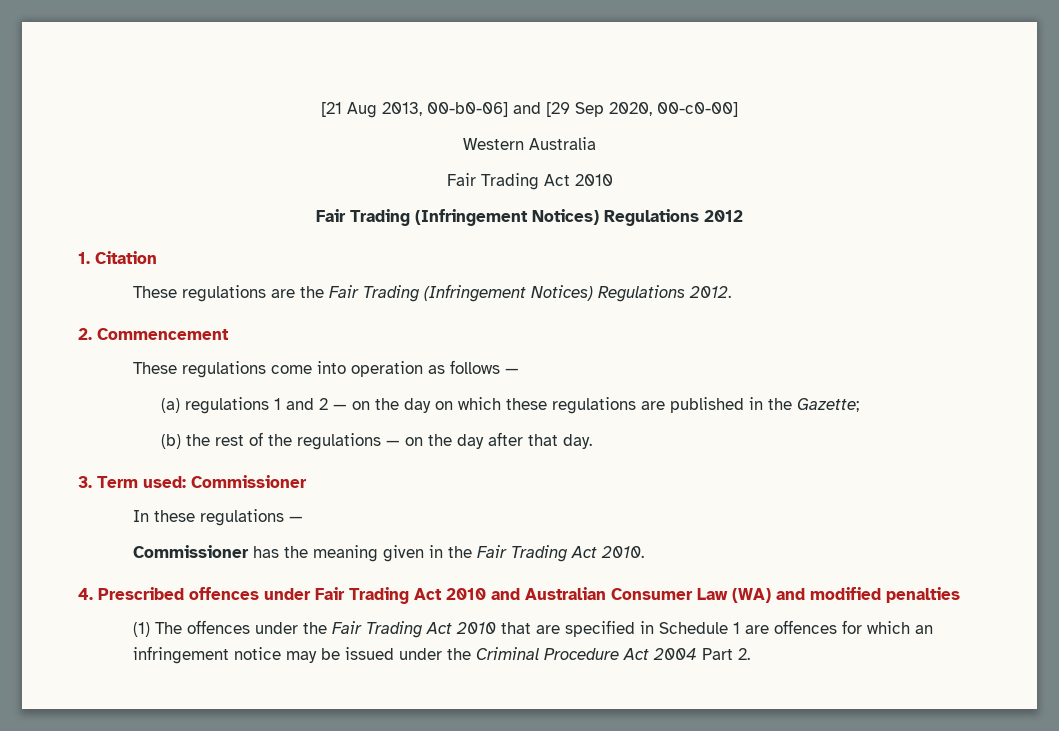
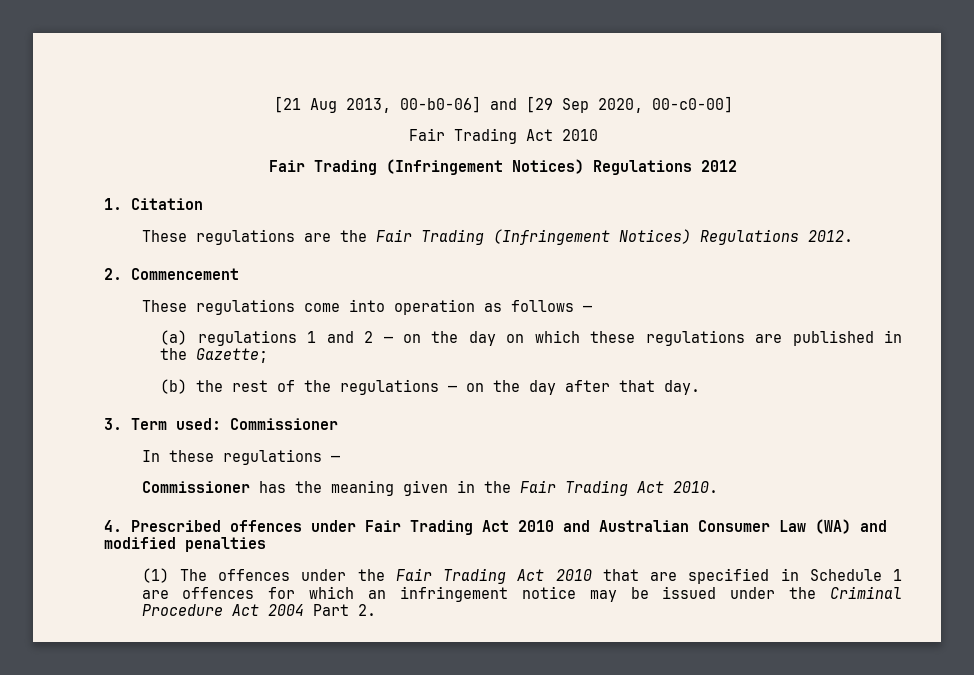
[463,137,596,150] // Western Australia -> (733, 104) none

